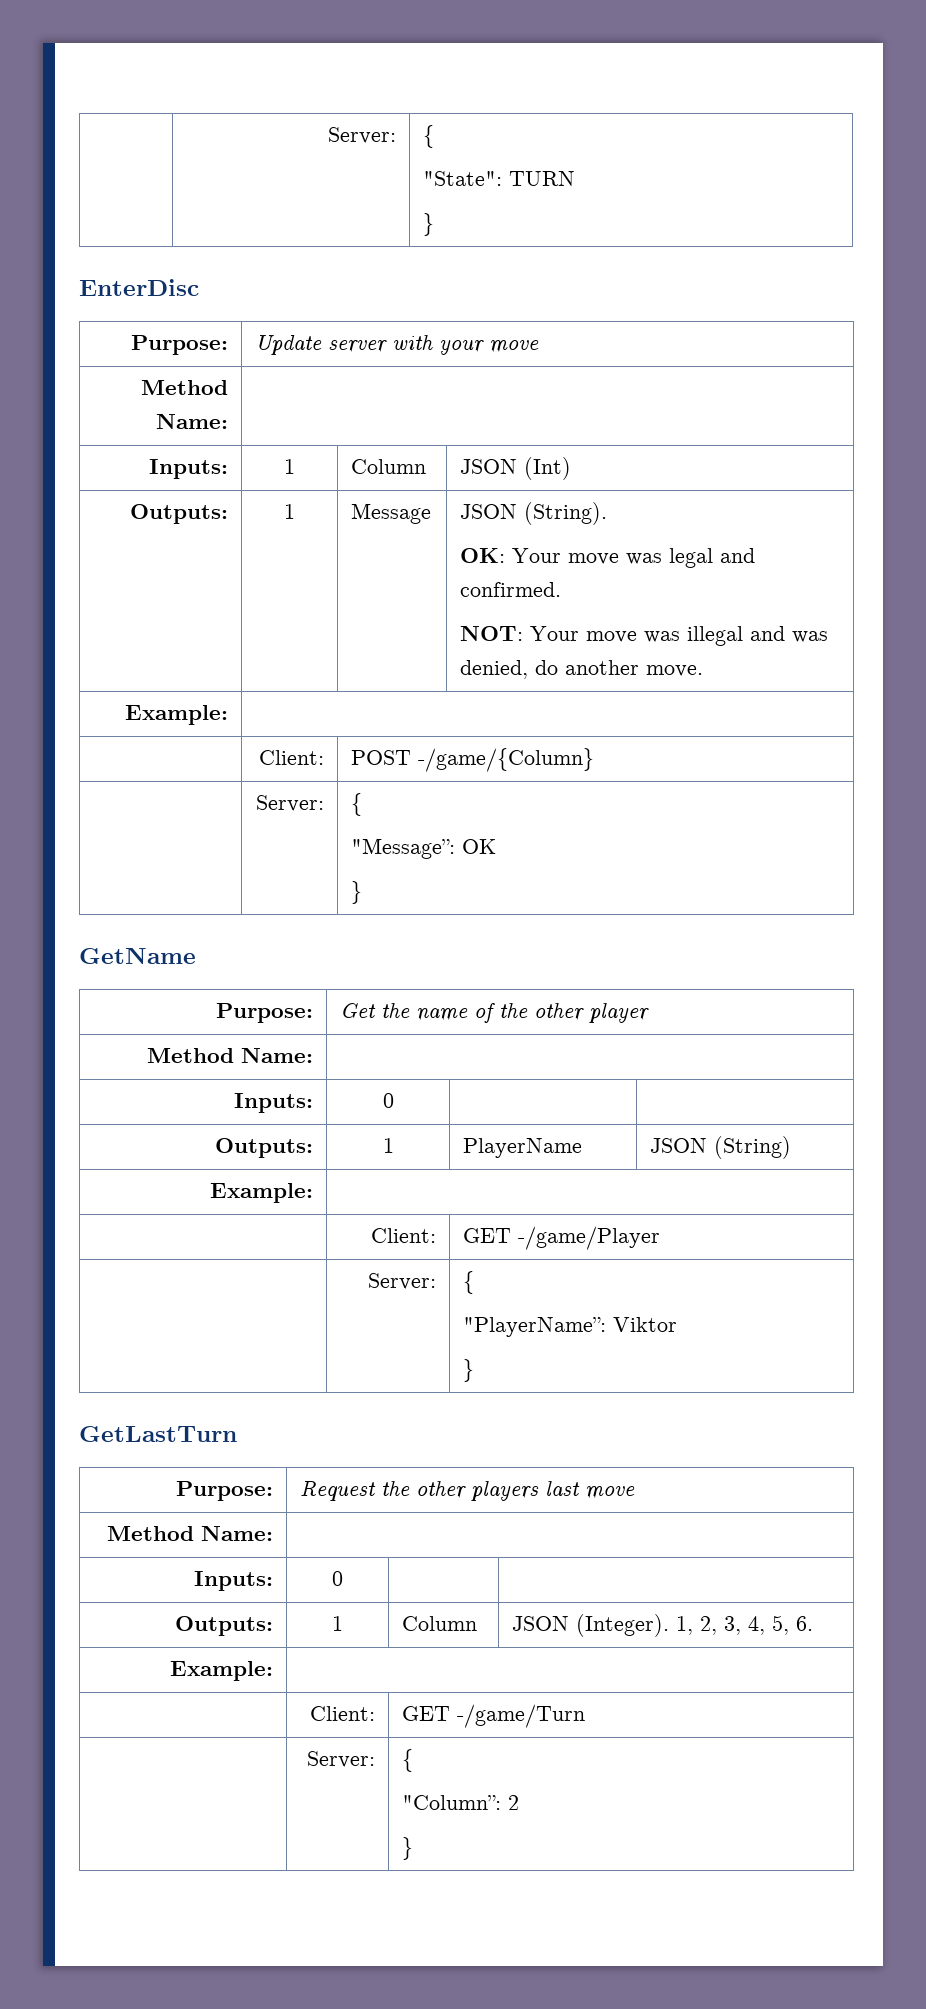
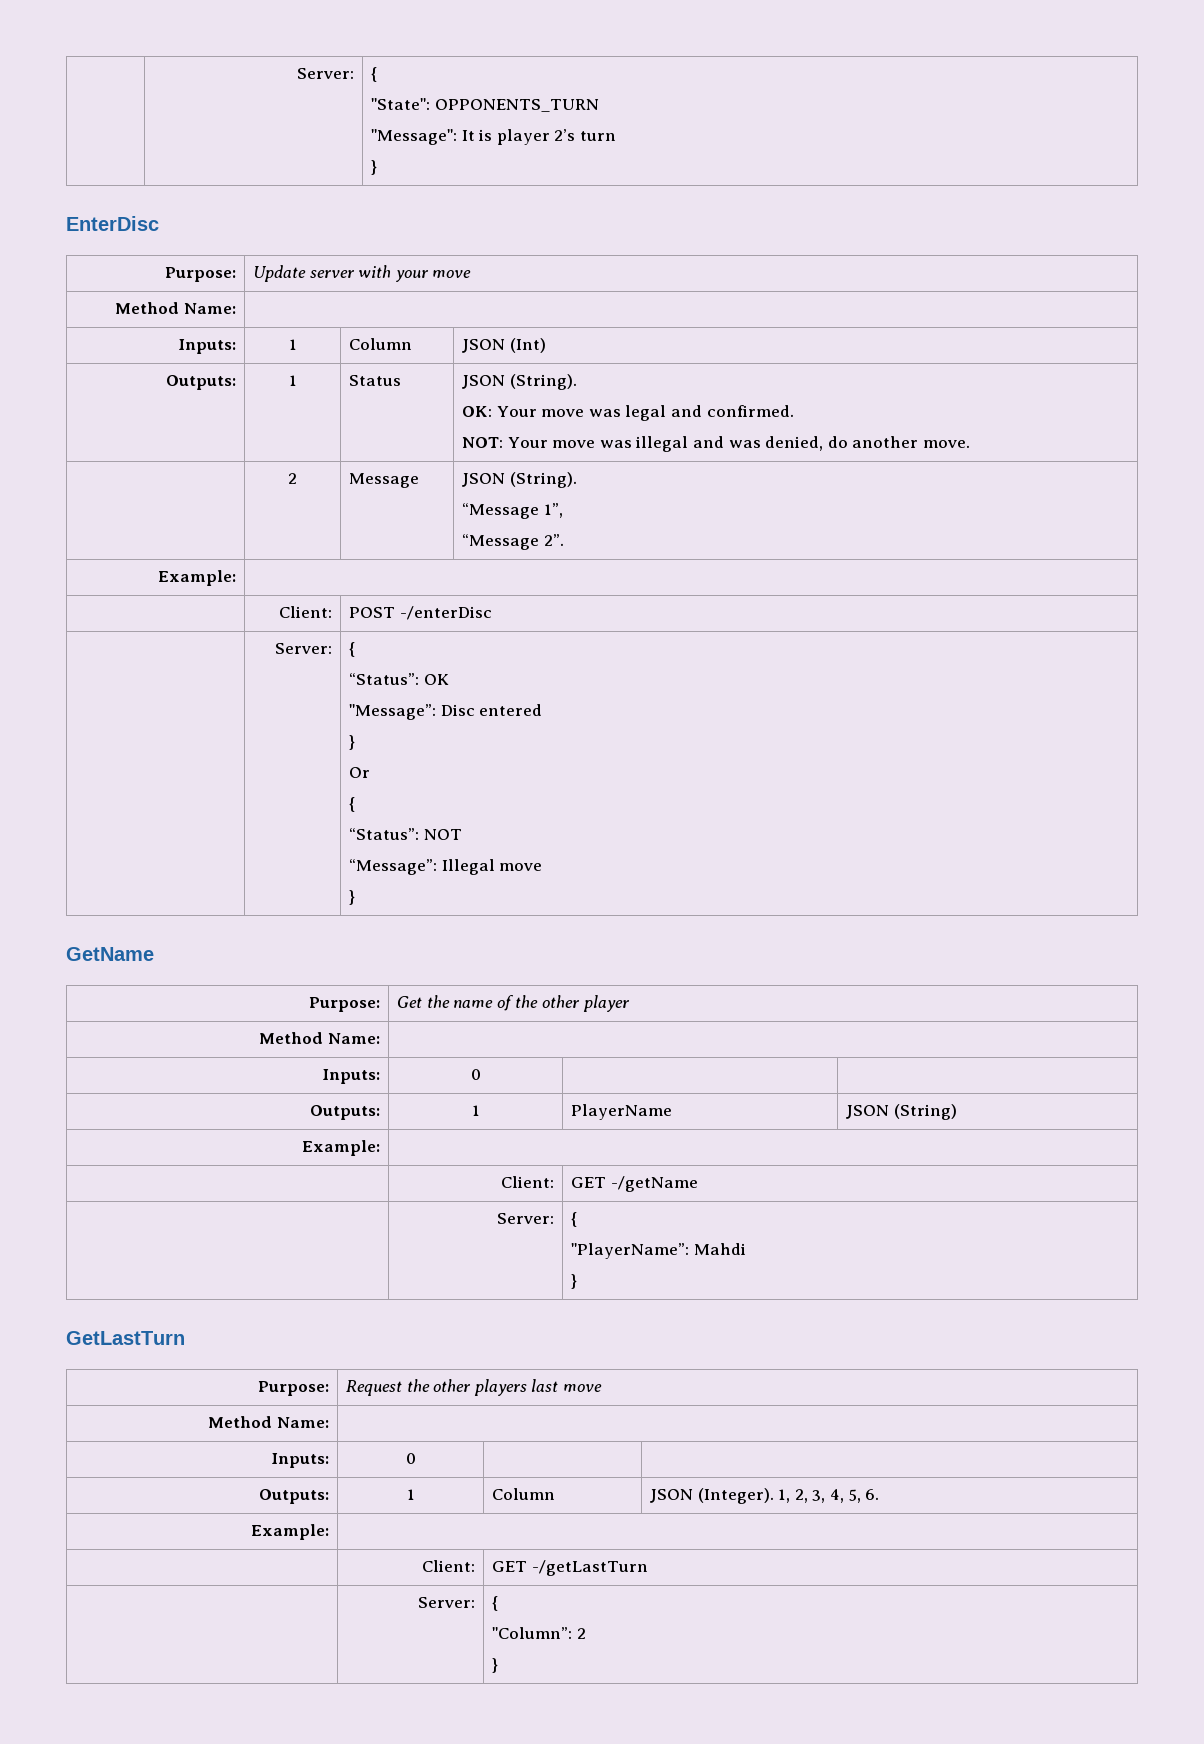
[508,171,575,186] TURN -> [434,99,599,112] [371,129,617,145] OPPONENTS_TURN // "Message": It is player 2’s turn
[350,503,431,524] Message -> [349,375,402,386] Status
(703, 671) none -> [288,473,297,484] [349,473,420,488] [462,472,577,488] [462,503,563,519] [462,534,564,550] // | 2 | Message | JSON (String). // “Message 1”, // “Message 2”.
[417,748,594,772] [256,795,325,812] [350,793,362,816] [350,838,496,859] -/game/{Column} // | Server: | { // "Message”: OK -> [399,606,492,620] [274,643,332,654] [349,642,356,657] [349,673,449,685] [349,704,543,720] [349,735,356,750] [349,767,371,778] [349,797,356,812] [349,828,462,840] [349,859,543,875] -/enterDisc // | Server: | { // “Status”: OK // "Message”: Disc entered // } // Or // { // “Status”: NOT // “Message”: Illegal move
[517,1226,660,1250] -/game/Player -> [610,1176,698,1192] -/getName
[612,1317,677,1332] Viktor -> [693,1243,746,1255] Mahdi
[456,1704,585,1728] -/game/Turn -> [531,1560,648,1576] -/getLastTurn

